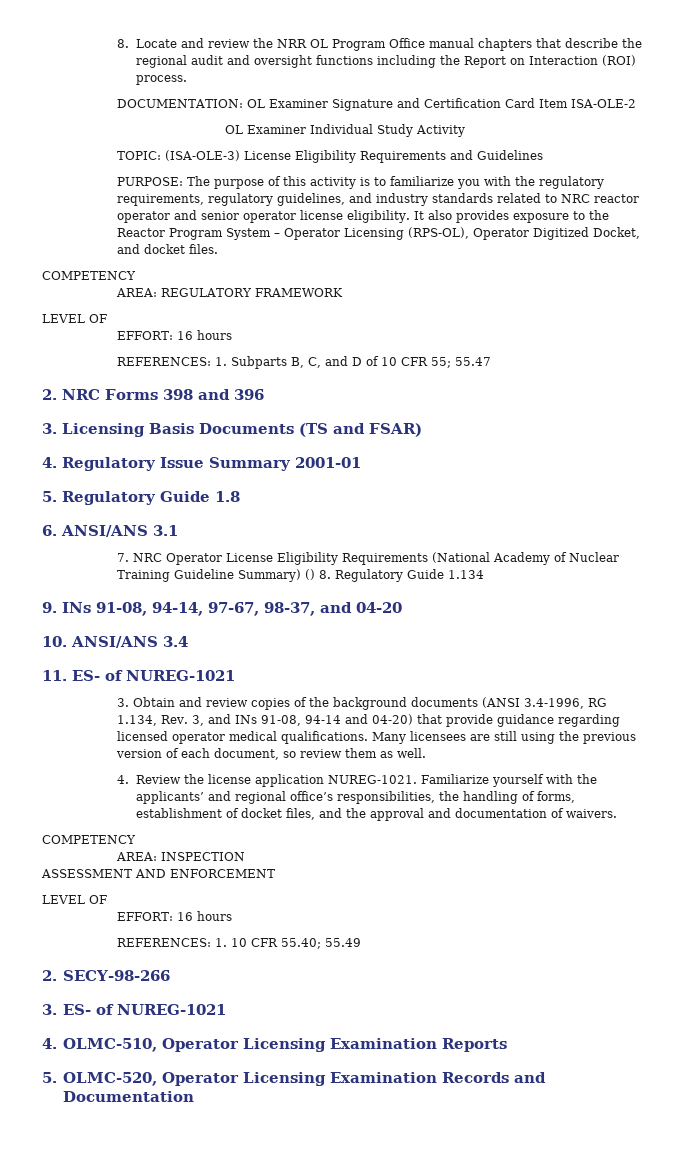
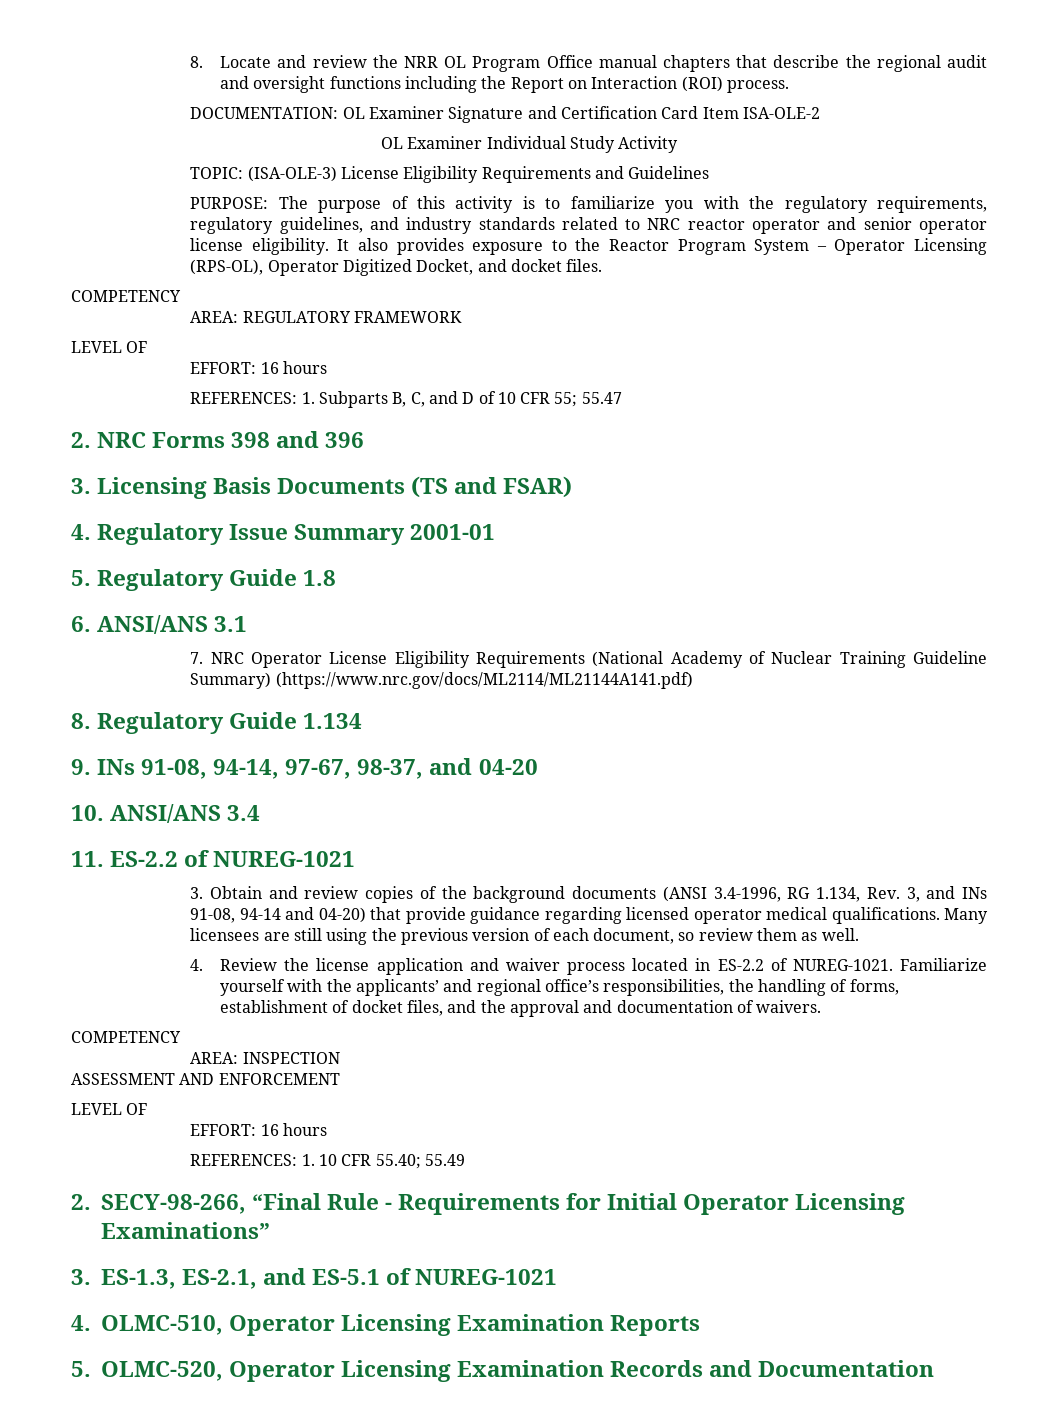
[305,569,316,580] () -> [275,672,693,689] (https://www.nrc.gov/docs/ML2114/ML21144A141.pdf) //
[72,670,100,681] ES- -> [110,851,179,867] ES-2.2
(324, 780) none -> [469,958,788,975] and waiver process located in ES-2.2 of
[62,970,170,981] [42,1004,91,1015] SECY-98-266 // 3. ES- -> [100,1193,906,1215] [100,1222,270,1239] [71,1268,381,1289] SECY-98-266, “Final Rule - Requirements for Initial Operator Licensing Examinations” // 3. ES-1.3, ES-2.1, and ES-5.1

